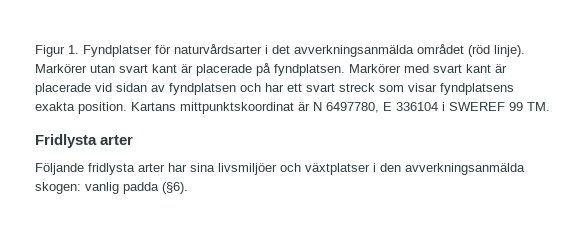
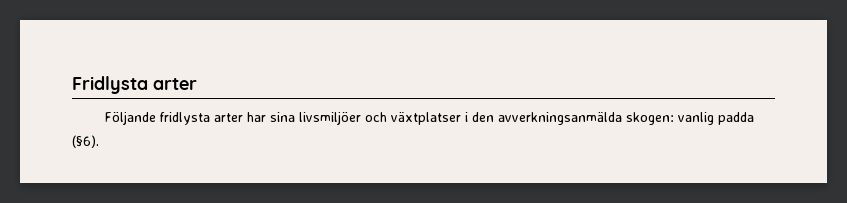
[35,44,525,57] [35,63,507,76] [35,83,514,95] [35,102,550,114] Figur 1. Fyndplatser för naturvårdsarter i det avverkningsanmälda området (röd linje). Markörer utan svart kant är placerade på fyndplatsen. Markörer med svart kant är placerade vid sidan av fyndplatsen och har ett svart streck som visar fyndplatsens exakta position. Kartans mittpunktskoordinat är N 6497780, E 336104 i SWEREF 99 TM. // -> (72, 85) none

